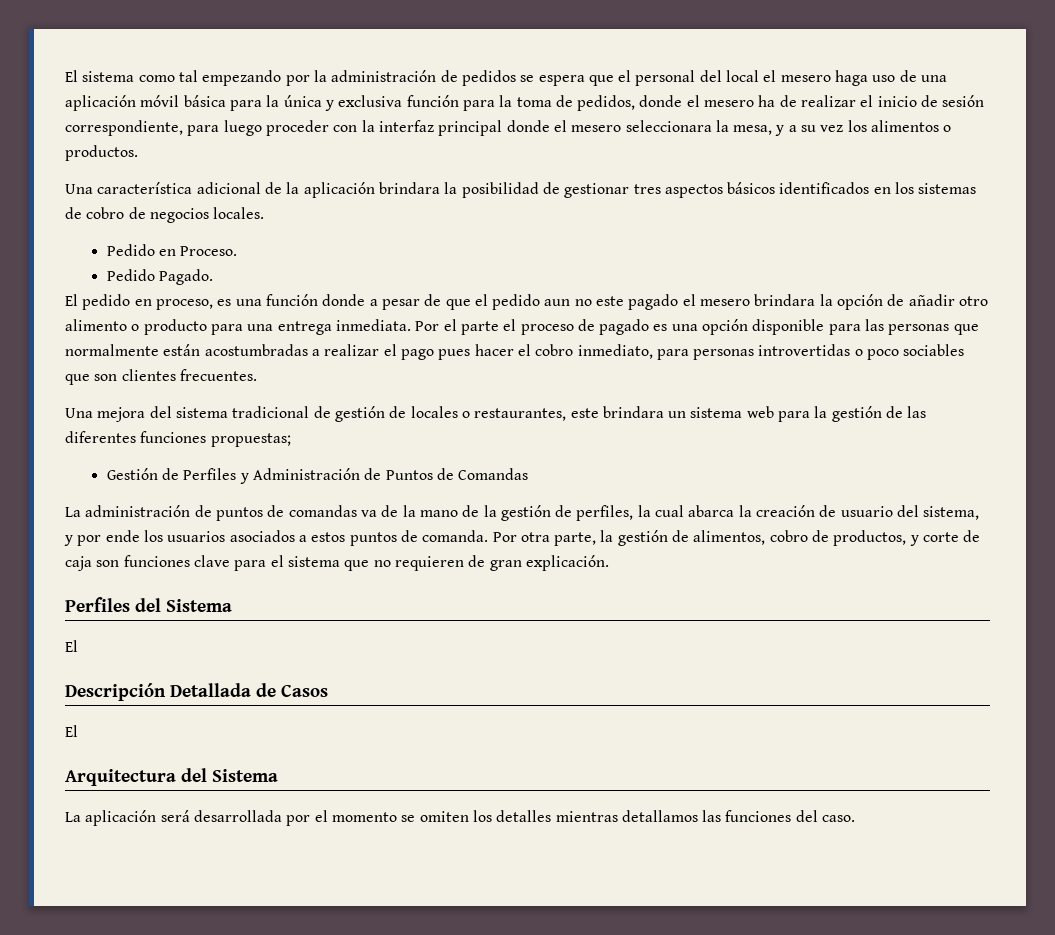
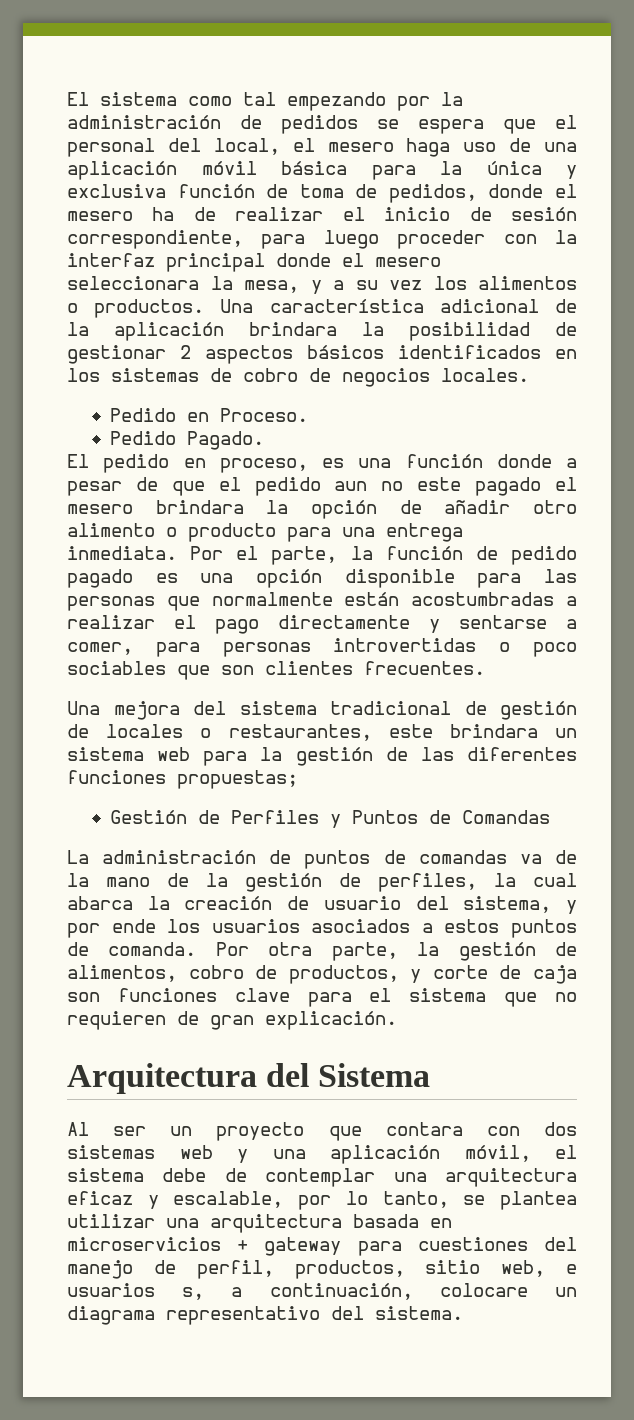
[726,70,760,82] local -> [213,138,280,155] local,
[462,95,513,111] para la -> [266,184,289,198] de
(138, 153) // -> (205, 308) none
[633,184,661,194] tres -> [180,345,191,359] 2
[460,319,595,335] parte el proceso de -> [271,546,578,565] parte, la función de pedido
[438,344,653,360] pues hacer el cobro inmediato, -> [278,615,577,633] [67,642,133,655] directamente y sentarse a comer,
[253,468,382,480] Administración de -> (341, 821) none
[65,597,232,612] [65,640,78,652] [65,683,328,701] [65,725,78,737] [65,768,278,786] [65,810,856,826] Perfiles del Sistema // El // Descripción Detallada de Casos // El // Arquitectura del Sistema // La aplicación será desarrollada por el momento se omiten los detalles mientras detallamos las funciones del caso. -> [67,1063,431,1094] [67,1122,577,1141] [67,1145,577,1164] [67,1168,577,1187] [67,1191,577,1210] [67,1214,452,1233] [67,1237,577,1256] [67,1260,577,1279] [67,1283,577,1300] [67,1306,463,1325] Arquitectura del Sistema // Al ser un proyecto que contara con dos sistemas web y una aplicación móvil, el sistema debe de contemplar una arquitectura eficaz y escalable, por lo tanto, se plantea utilizar una arquitectura basada en microservicios + gateway para cuestiones del manejo de perfil, productos, sitio web, e usuarios s, a continuación, colocare un diagrama representativo del sistema.

